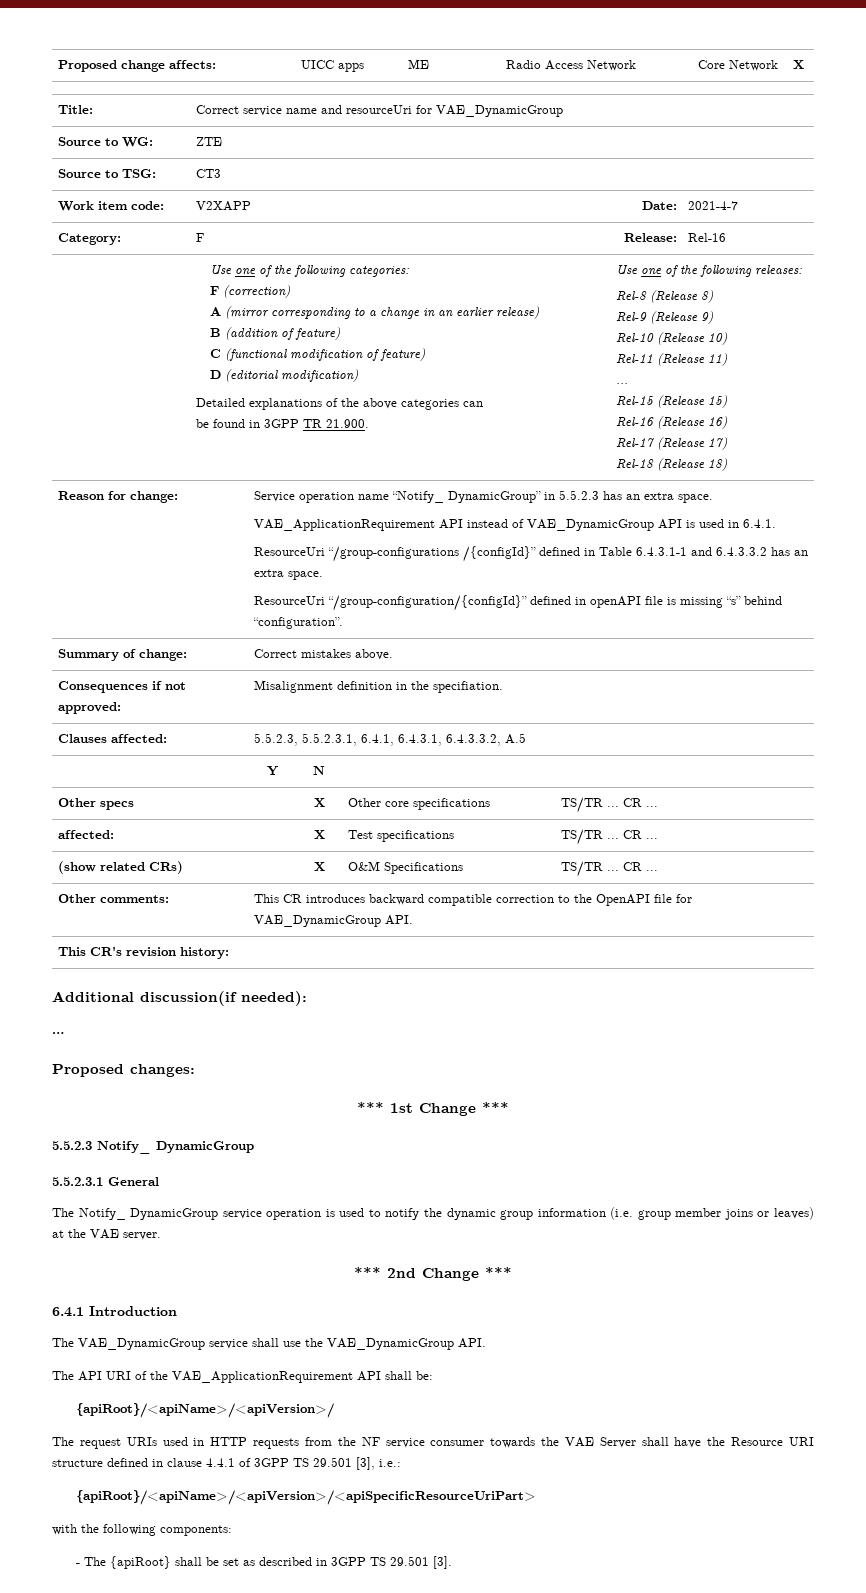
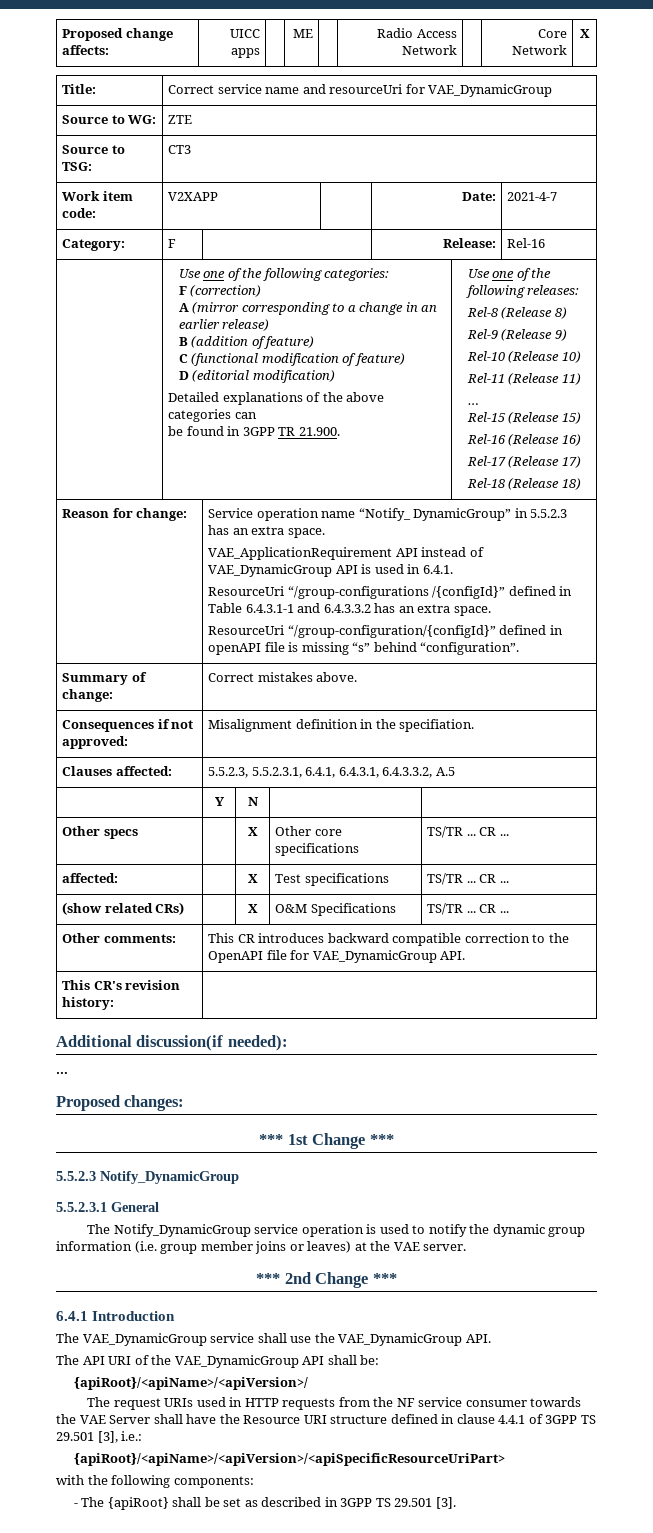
[97,1141,254,1154] Notify_ DynamicGroup -> [100,1171,239,1184] Notify_DynamicGroup
[78,1208,219,1220] Notify_ DynamicGroup -> [113,1224,251,1237] Notify_DynamicGroup
[172,1371,353,1383] VAE_ApplicationRequirement -> [174,1355,299,1368] VAE_DynamicGroup

